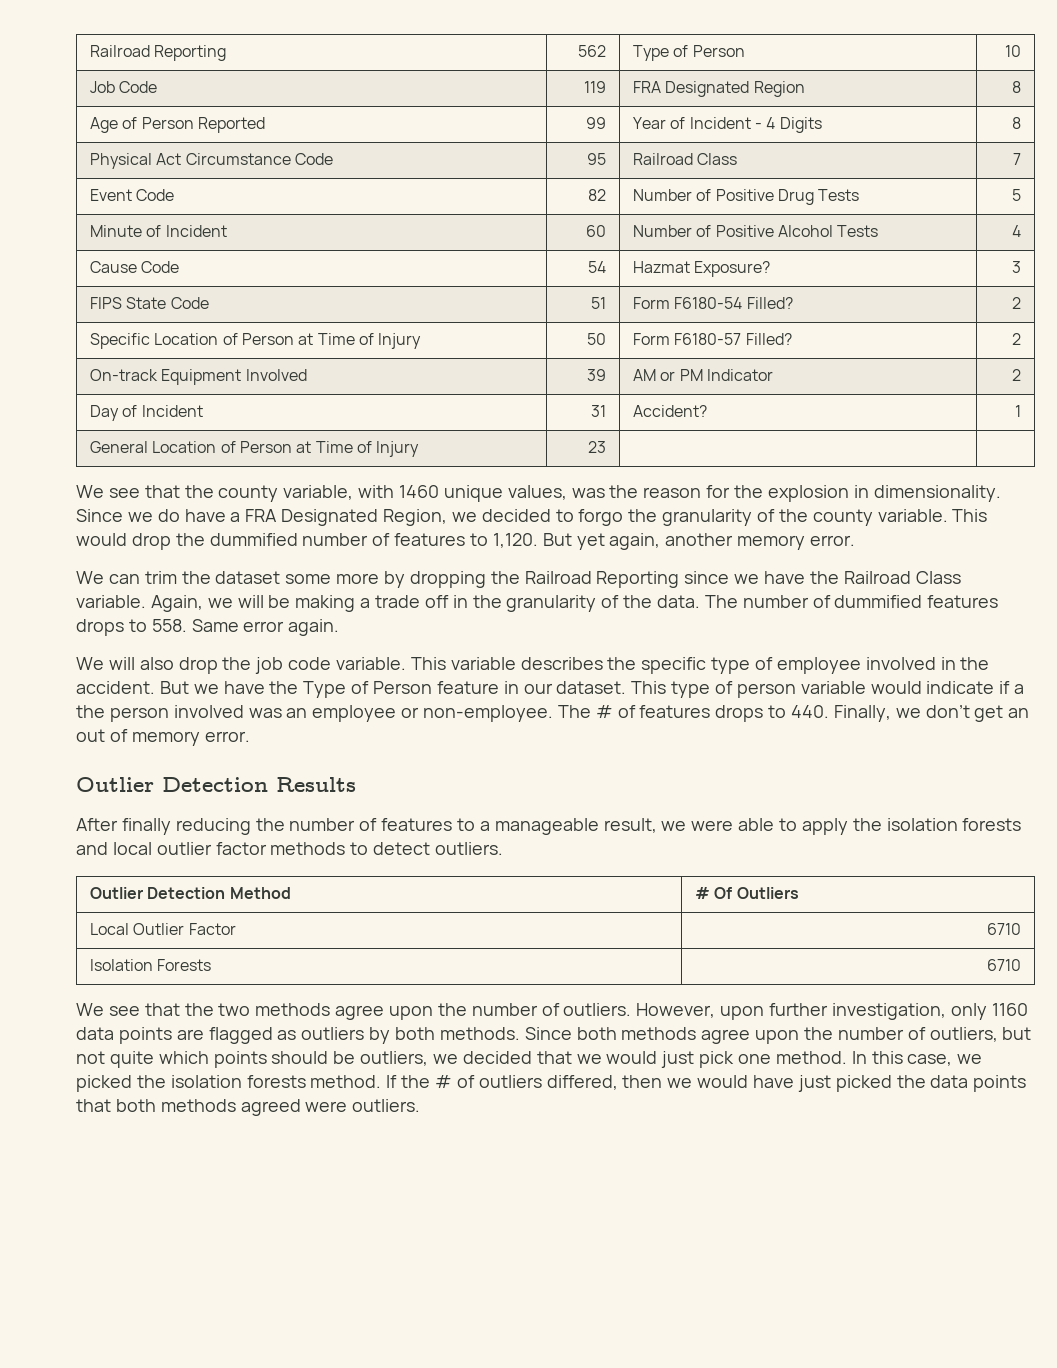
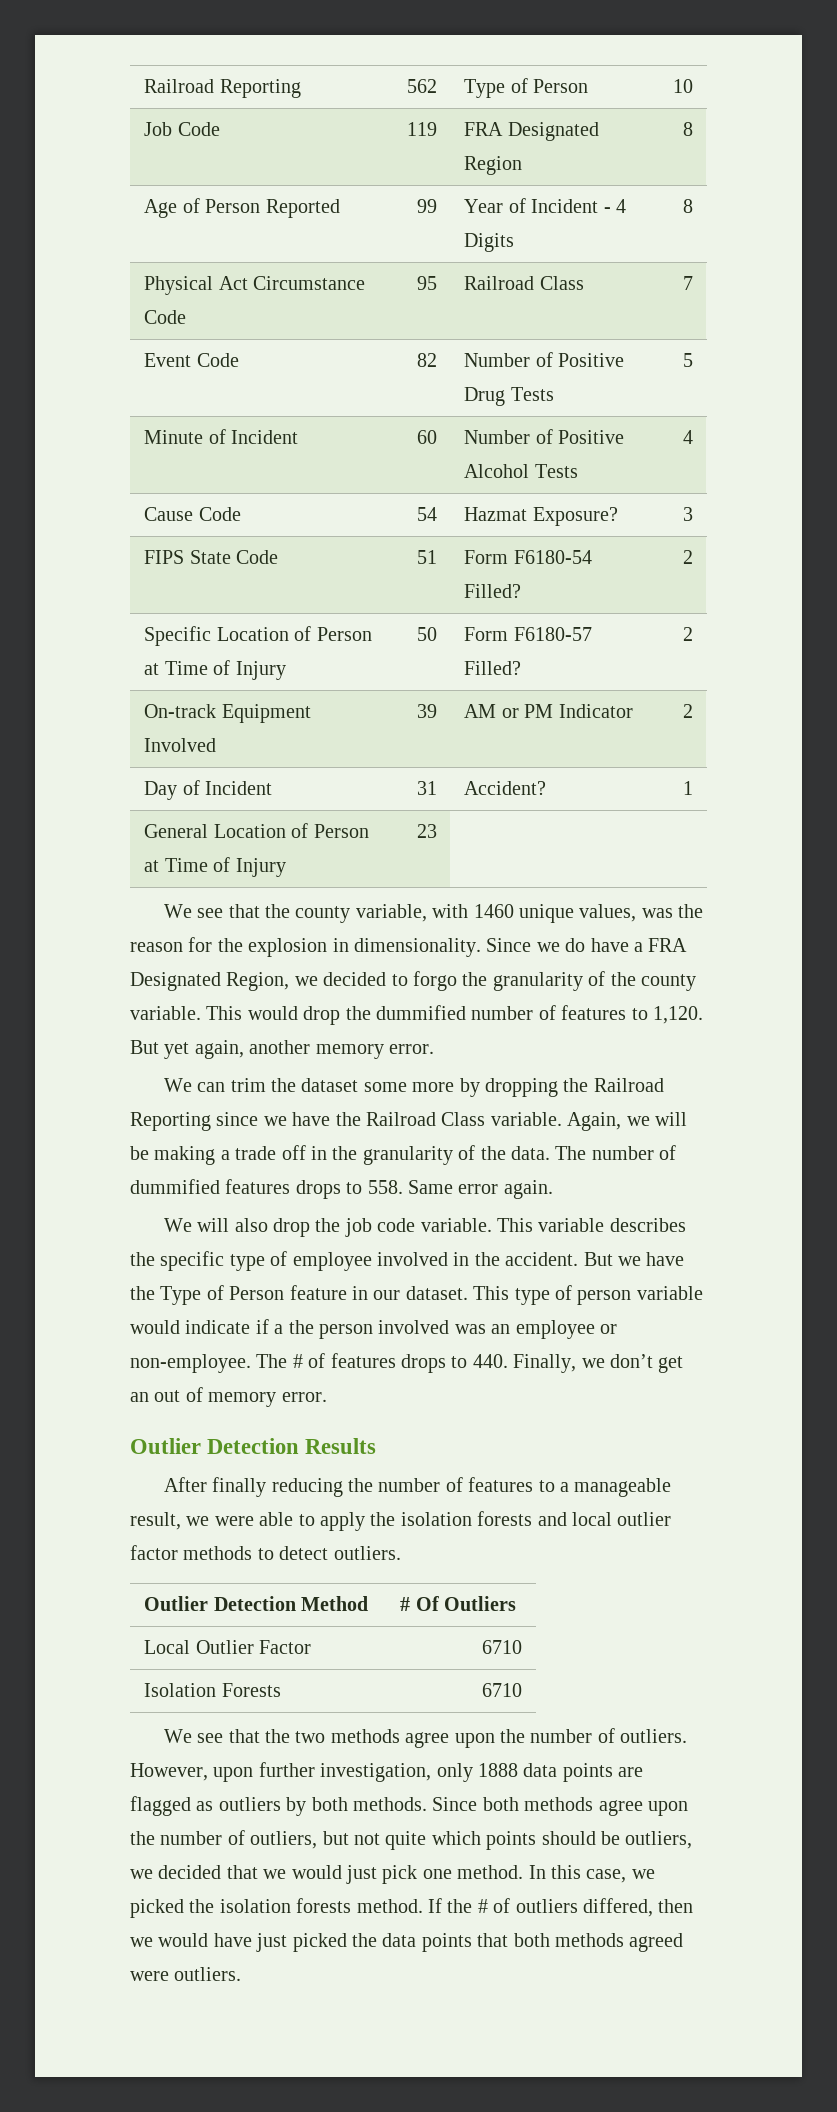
[991,1003,1028,1016] 1160 -> [478,1763,518,1777] 1888

